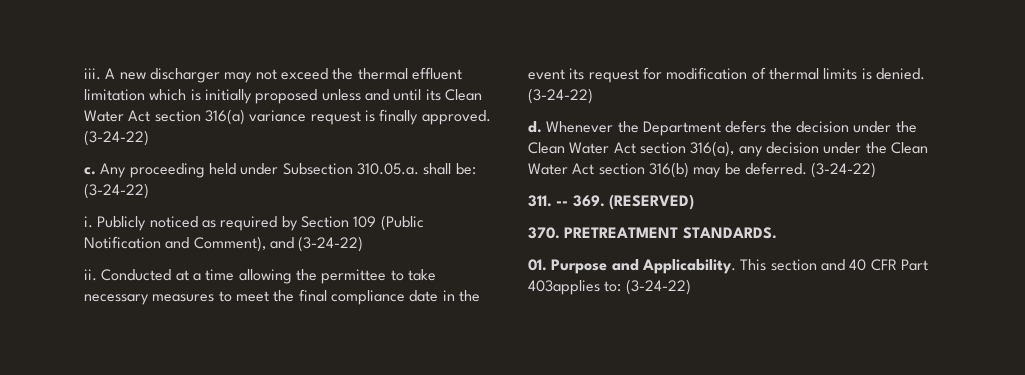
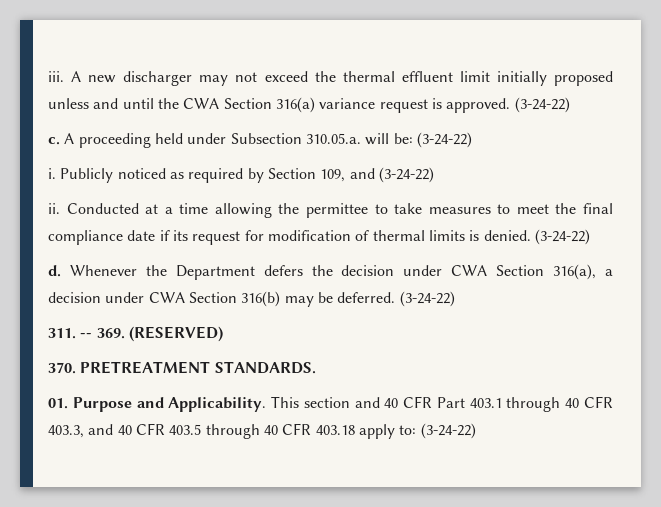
[84,89,201,101] limitation which is -> [459,71,490,82] limit
[425,89,482,101] [84,110,201,122] its Clean Water Act section -> [157,98,272,109] the CWA Section
[379,109,419,125] finally -> (442, 103) none
[100,163,127,178] Any -> [64,133,75,144] A
[423,163,452,175] shall -> [365,133,390,145] will
[353,215,424,231] [84,236,266,252] 109 (Public Notification and Comment), -> [320,169,346,182] 109,
[84,294,149,305] necessary -> (423, 208) none
[442,290,480,302] [528,69,565,80] in the event -> [159,230,170,241] if
[895,121,917,133] [528,141,928,157] [528,163,645,175] the Clean Water Act section 316(a), any decision under the Clean Water Act section -> [451,264,614,280] [48,292,237,303] CWA Section 316(a), a decision under CWA Section
[528,280,600,295] 403applies -> [469,396,613,412] [48,423,395,439] 403.1 through 40 CFR 403.3, and 40 CFR 403.5 through 40 CFR 403.18 apply

